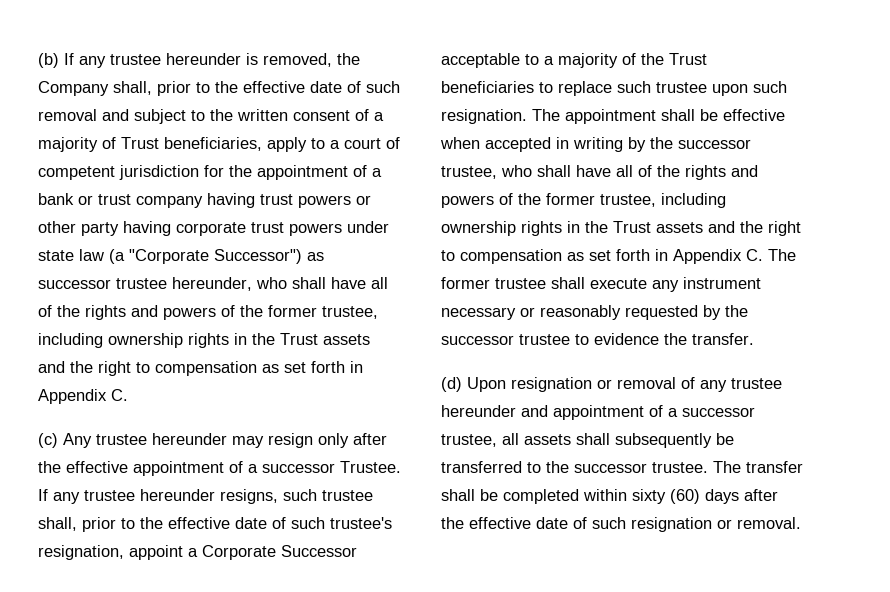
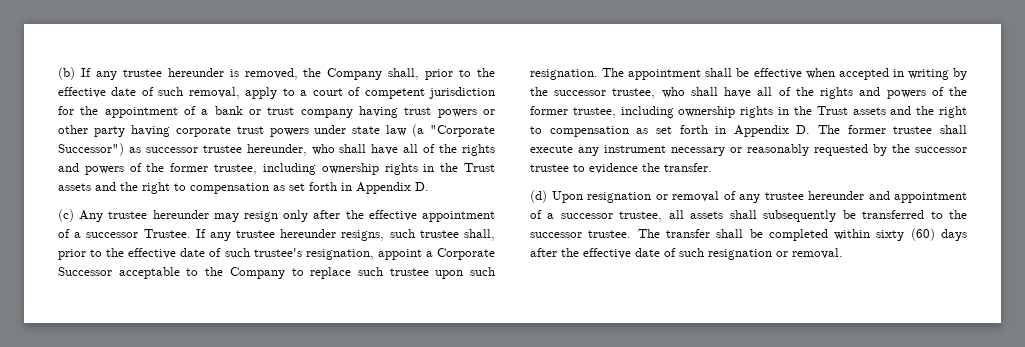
[38,109,384,124] [38,137,262,152] removal and subject to the written consent of a majority of Trust beneficiaries, -> [188,87,240,99] removal,
[111,389,128,401] C. -> [415,182,429,191] D.
[544,53,707,68] [441,81,534,93] a majority of the Trust beneficiaries -> [205,267,285,279] the Company
[746,249,763,261] C. -> [796,125,811,134] D.

